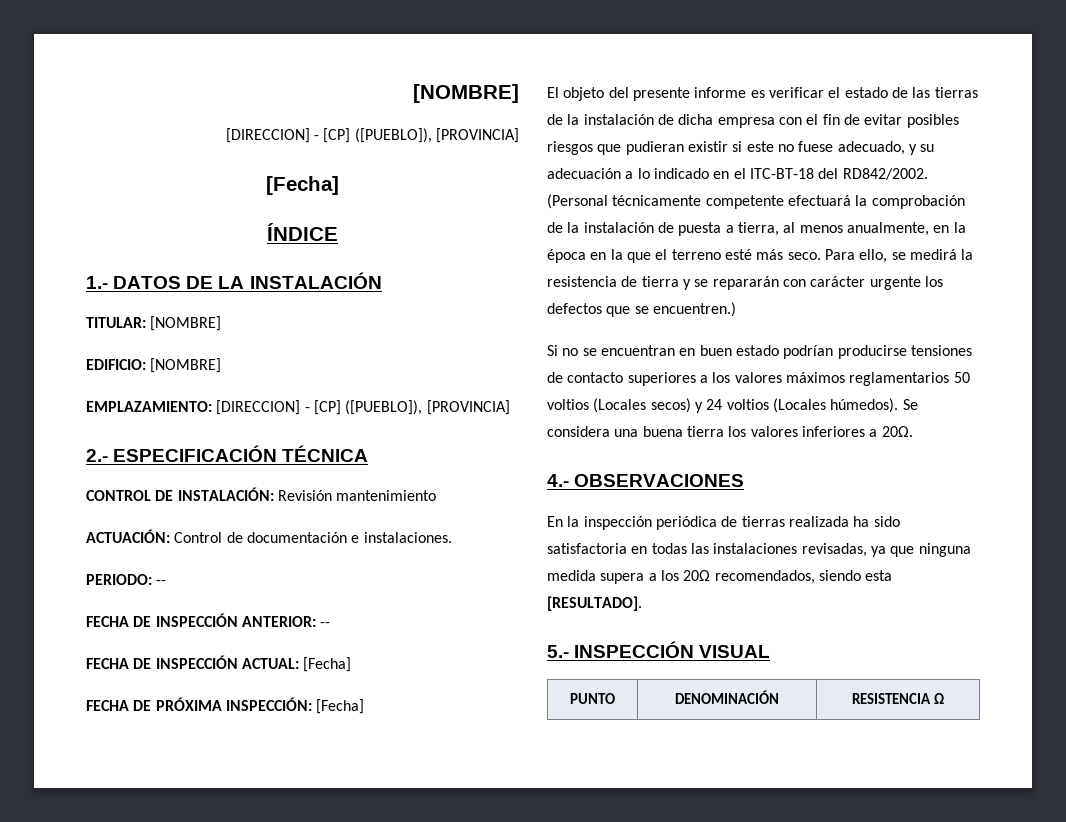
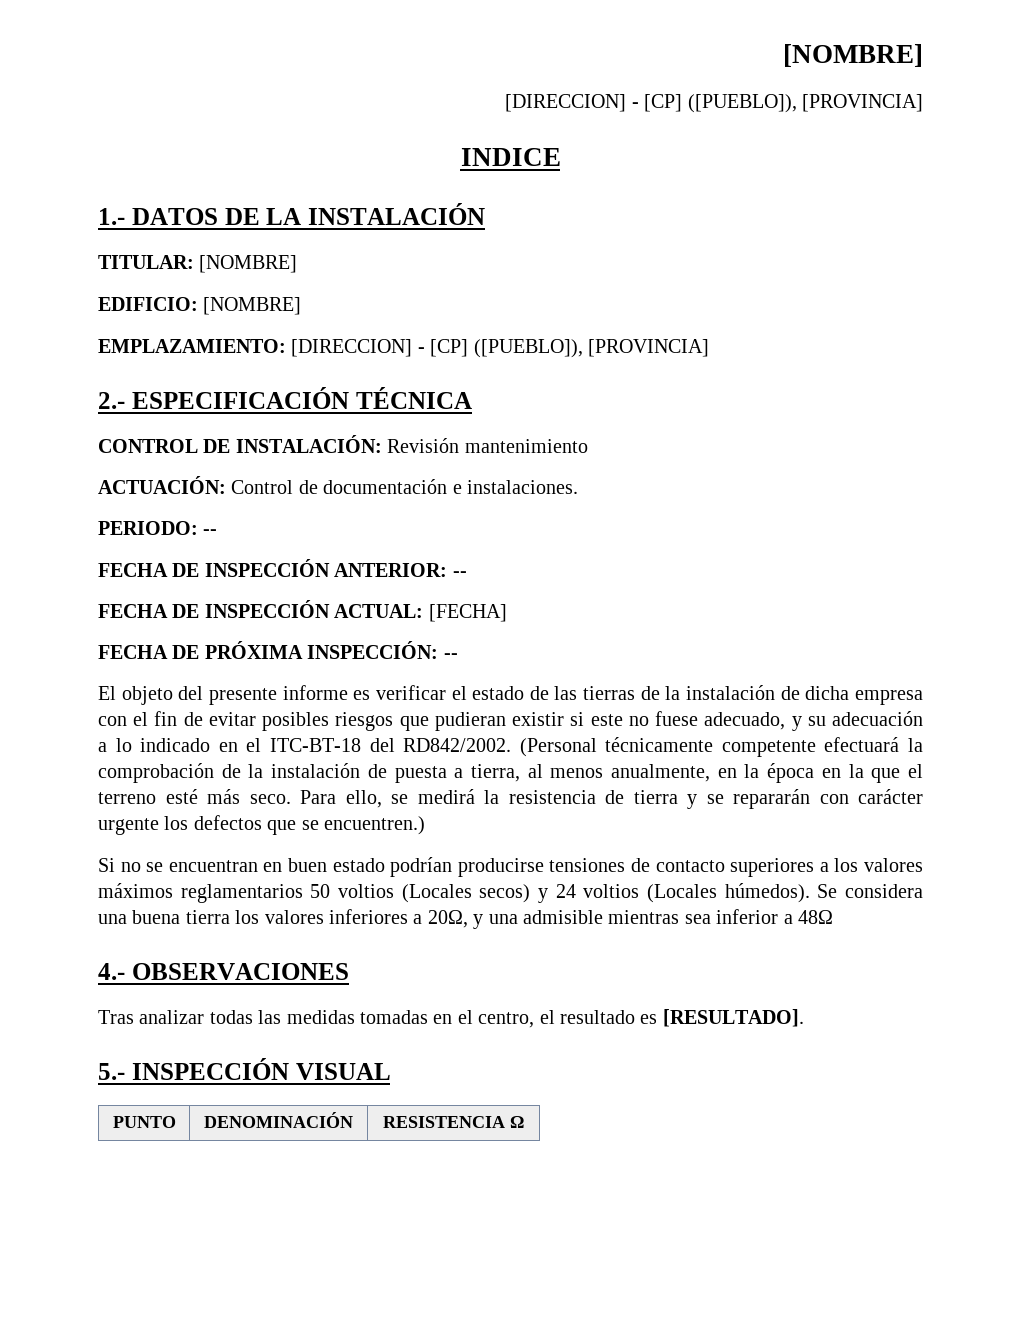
[266,176,339,195] [267,223,338,241] [Fecha] // ÍNDICE -> [460,148,561,166] INDICE
[303,657,352,672] [Fecha] -> [428,604,507,622] [FECHA]
[316,699,365,714] [Fecha] -> [443,653,458,659] --
[881,426,913,437] [547,474,745,487] [547,516,900,530] [547,543,971,557] [547,570,893,584] 20Ω. // 4.- OBSERVACIONES // En la inspección periódica de tierras realizada ha sido satisfactoria en todas las instalaciones revisadas, ya que ninguna medida supera a los 20Ω recomendados, siendo esta -> [427,909,833,929] [98,963,349,980] [98,1010,658,1028] 20Ω, y una admisible mientras sea inferior a 48Ω // 4.- OBSERVACIONES // Tras analizar todas las medidas tomadas en el centro, el resultado es

